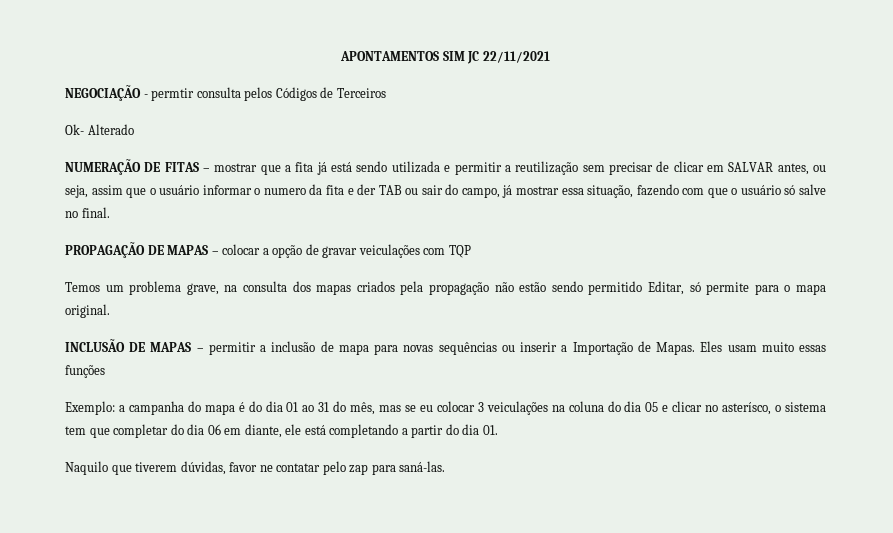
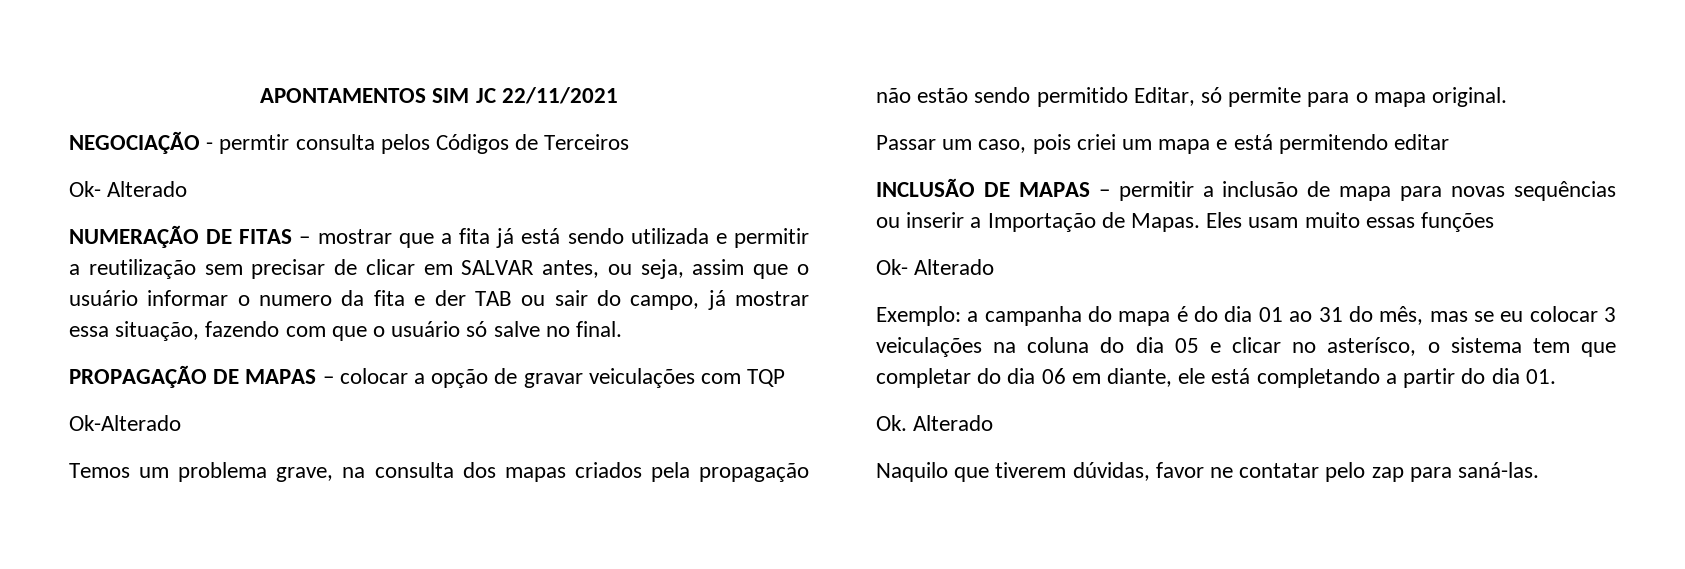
(471, 251) none -> [69,415,181,431] // Ok-Alterado
(110, 311) none -> [876,134,1450,154] // Passar um caso, pois criei um mapa e está permitendo editar
(105, 371) none -> [876,259,995,275] // Ok- Alterado
(498, 430) none -> [876,415,994,431] // Ok. Alterado

